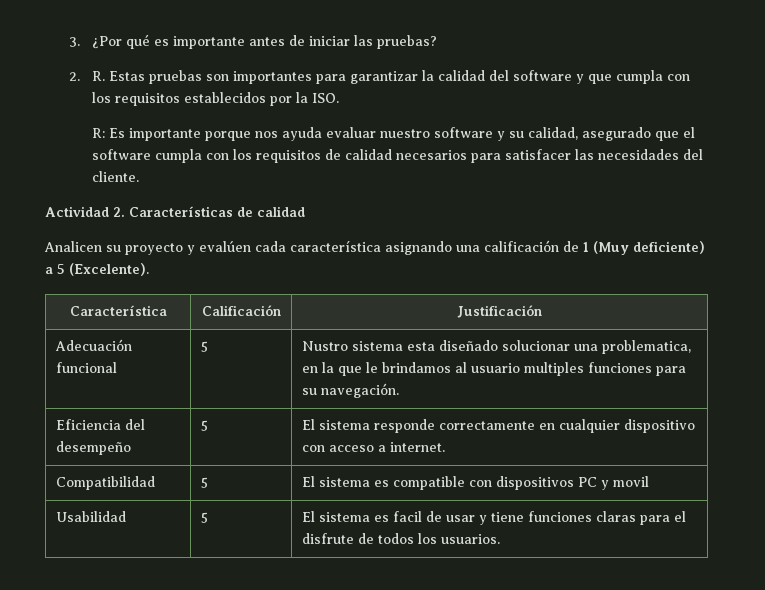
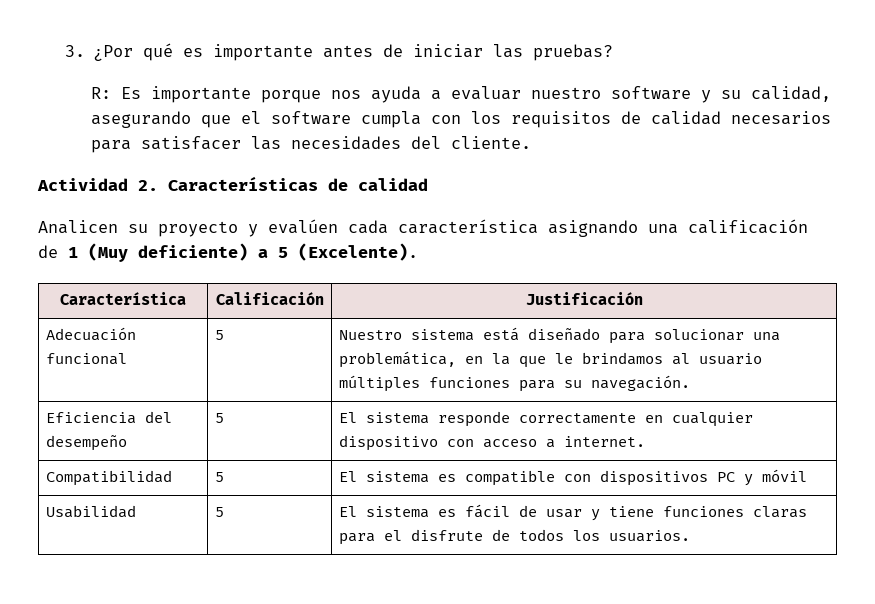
[68,70,691,84] [92,92,340,106] // 2. R. Estas pruebas son importantes para garantizar la calidad del software y que cumpla con los requisitos establecidos por la ISO. -> (613, 52) none
(323, 134) none -> [431,90,442,100] a
[582,127,652,141] asegurado -> [91,111,192,128] asegurando
[301,340,498,351] Nustro sistema esta diseñado -> [338,327,645,344] Nuestro sistema está diseñado para
[601,340,691,354] problematica, -> [338,351,456,368] problemática,
[523,362,584,376] multiples -> [338,375,420,392] múltiples
[612,476,649,487] movil -> [761,469,807,482] móvil
[392,511,422,522] facil -> [464,504,510,518] fácil

